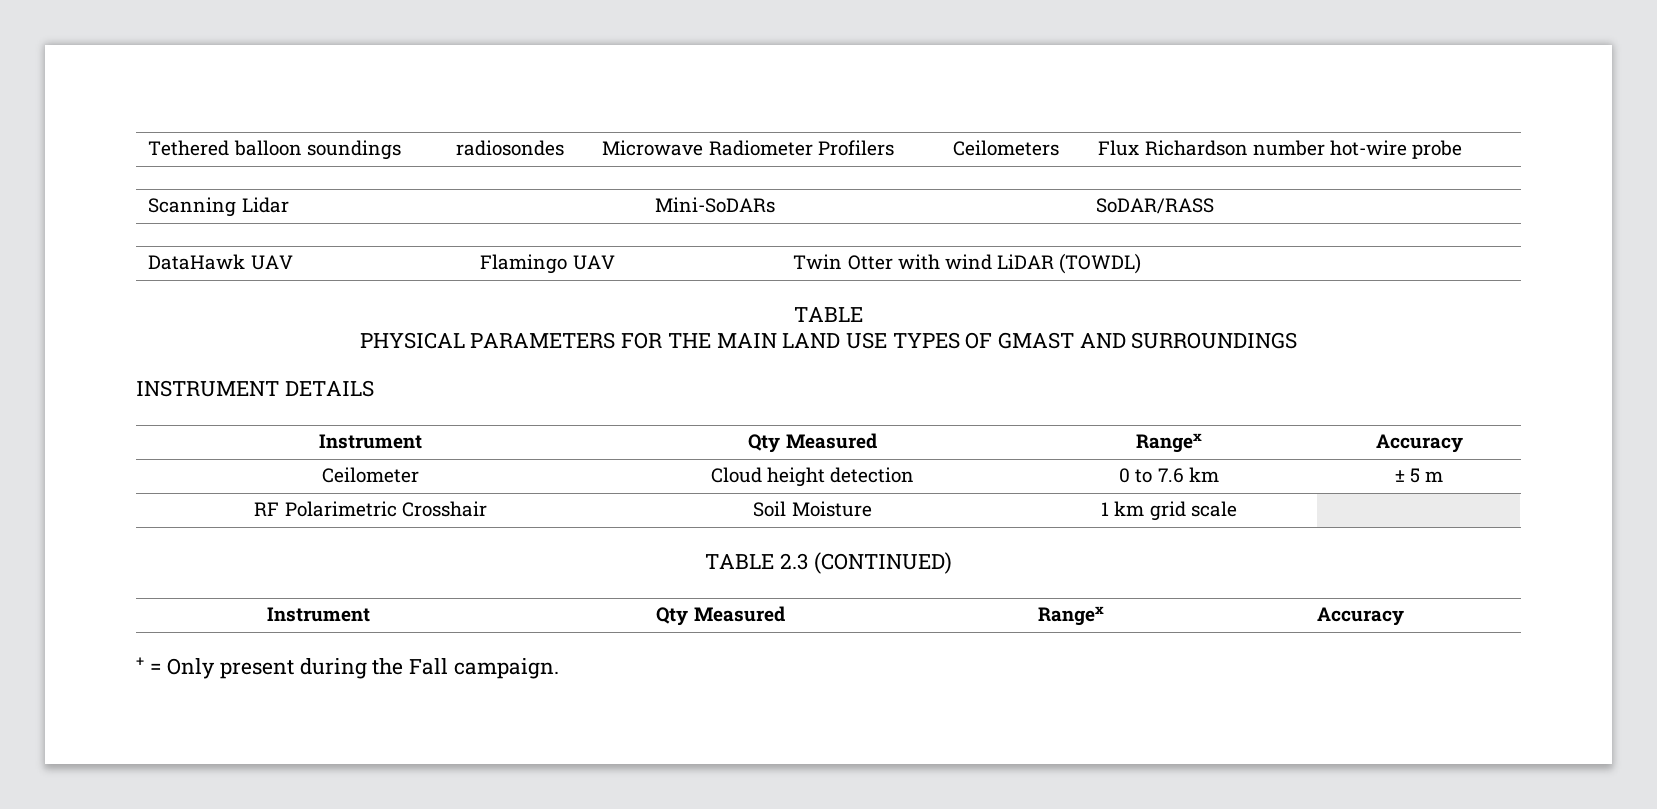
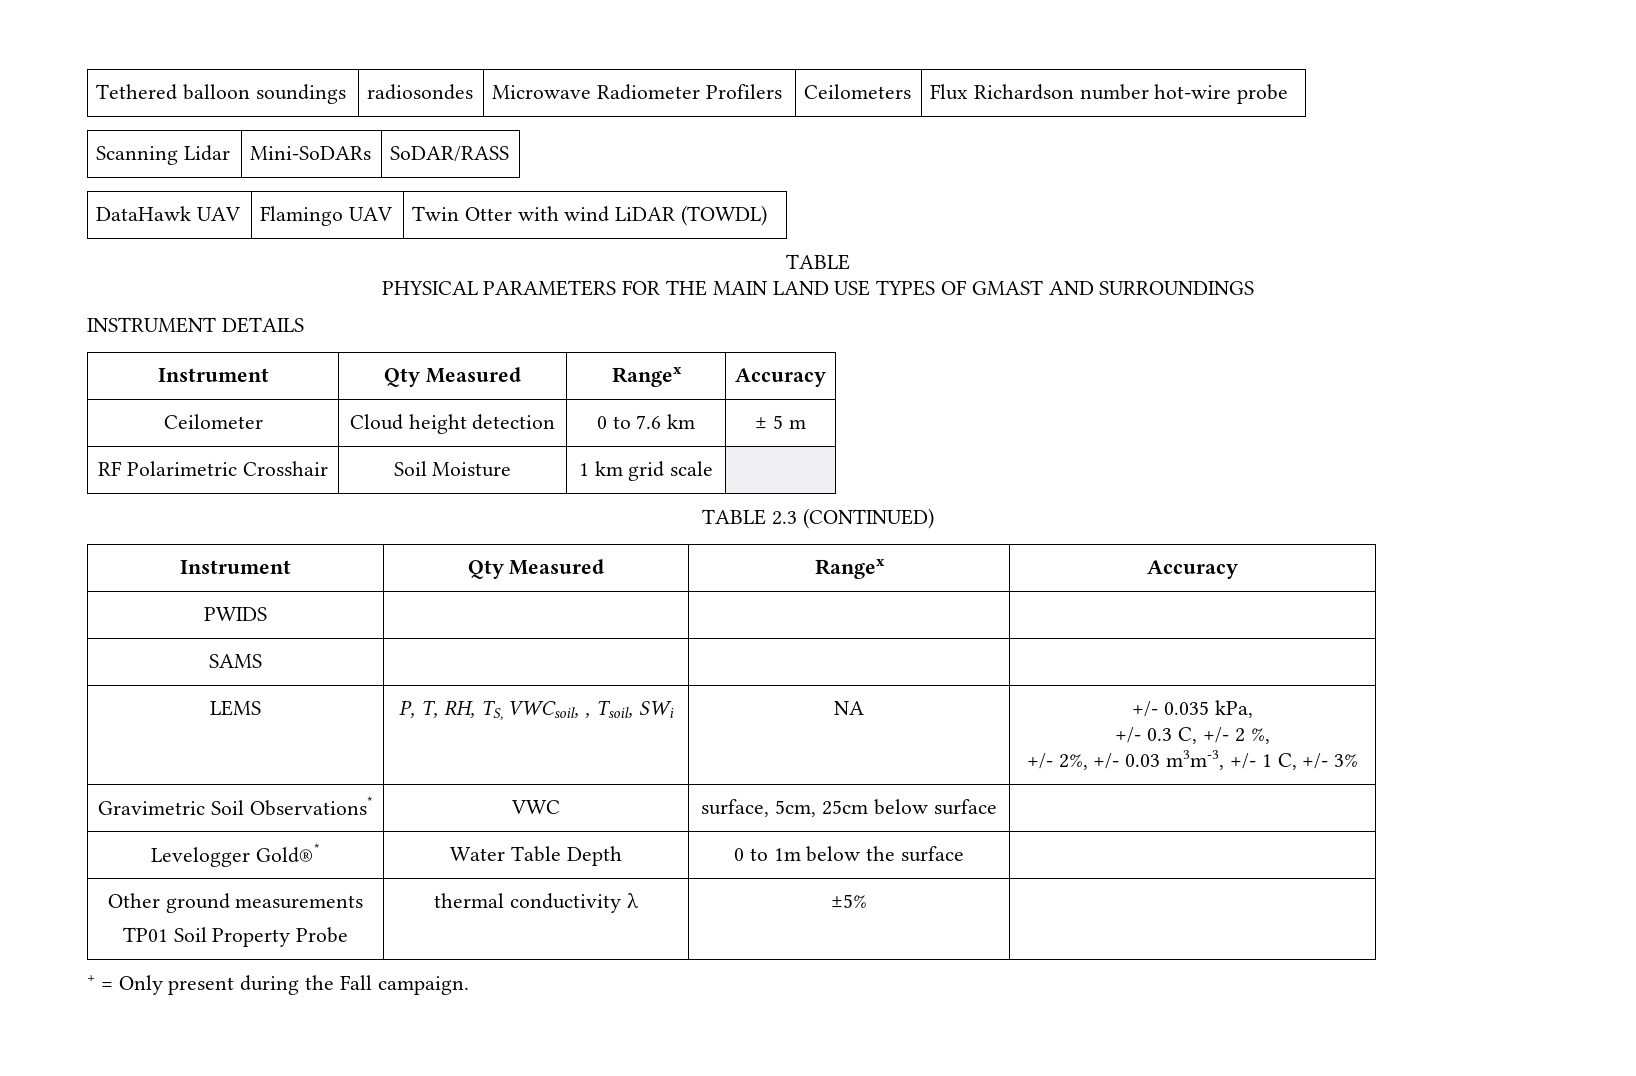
(1404, 616) none -> [204,607,267,621] [209,654,262,668] [210,700,261,716] [399,700,674,720] [834,701,864,715] [1132,700,1253,718] [1115,727,1270,744] [1026,750,1359,770] [98,796,373,816] [511,800,560,814] [701,799,997,817] [151,843,320,867] [450,846,622,866] [733,846,965,862] [107,893,364,913] [122,927,349,947] [434,893,639,913] [831,894,867,908] // PWIDS | | | // SAMS | | | // LEMS | P, T, RH, TS, VWCsoil, , Tsoil, SWi | NA | +/- 0.035 kPa, // +/- 0.3 C, +/- 2 %, // +/- 2%, +/- 0.03 m3m-3, +/- 1 C, +/- 3% // Gravimetric Soil Observations* | VWC | surface, 5cm, 25cm below surface | // Levelogger Gold®* | Water Table Depth | 0 to 1m below the surface | // Other ground measurements // TP01 Soil Property Probe | thermal conductivity λ | ±5% |

